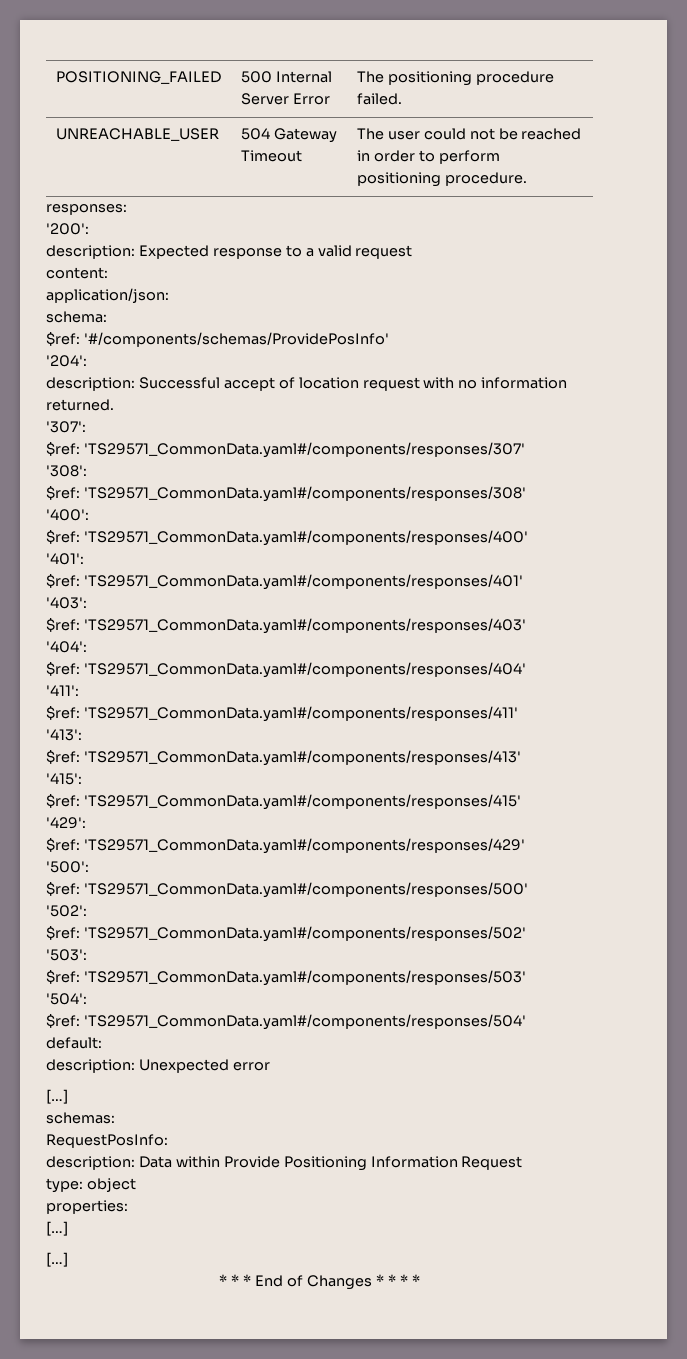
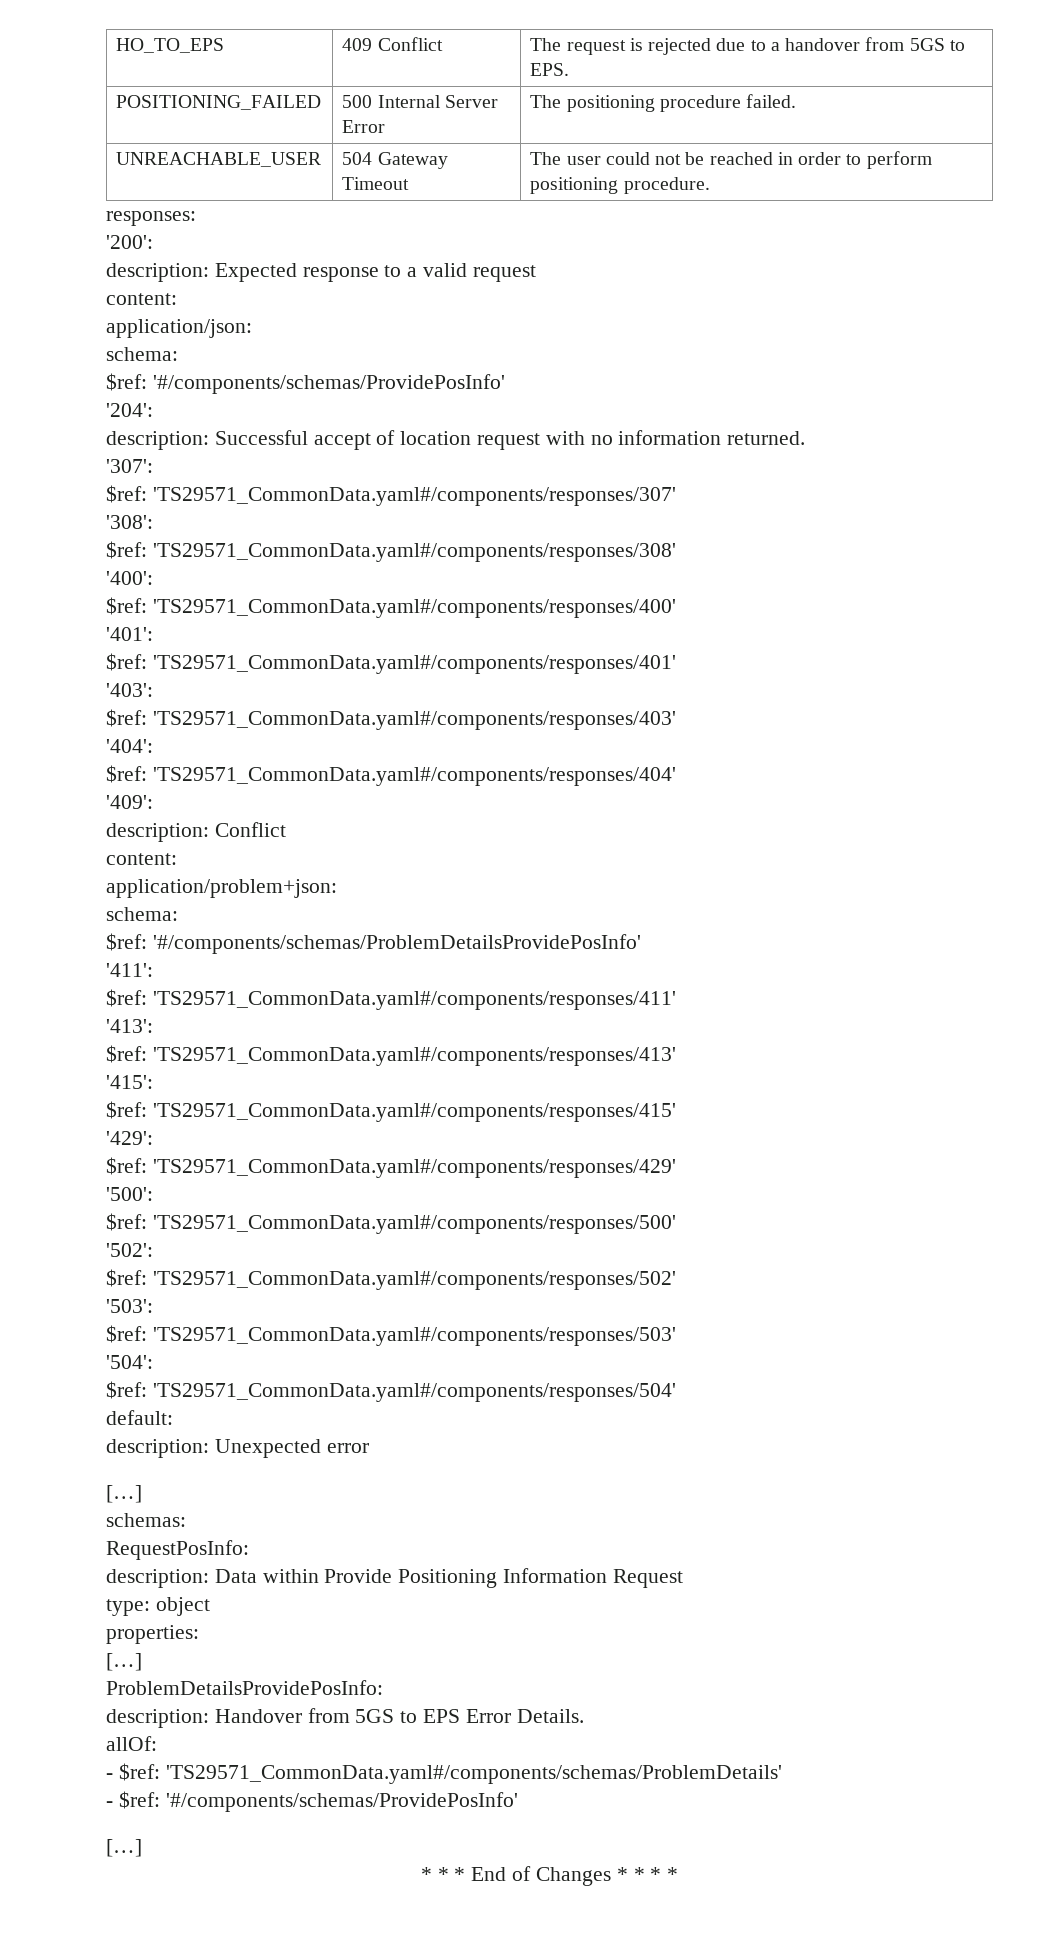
(55, 77) none -> [116,38,225,53] [342,37,443,51] [530,37,966,55] [530,63,570,76] HO_TO_EPS | 409 Conflict | The request is rejected due to a handover from 5GS to EPS. //
(526, 670) none -> [106,795,153,809] [106,822,286,842] [106,853,177,865] [106,879,337,898] [106,907,178,921] [106,933,641,954] // '409': // description: Conflict // content: // application/problem+json: // schema: // $ref: '#/components/schemas/ProblemDetailsProvidePosInfo'
(68, 1228) none -> [106,1680,383,1695] [106,1708,584,1728] [106,1736,157,1751] [106,1763,782,1784] [106,1791,518,1812] // ProblemDetailsProvidePosInfo: // description: Handover from 5GS to EPS Error Details. // allOf: // - $ref: 'TS29571_CommonData.yaml#/components/schemas/ProblemDetails' // - $ref: '#/components/schemas/ProvidePosInfo'

